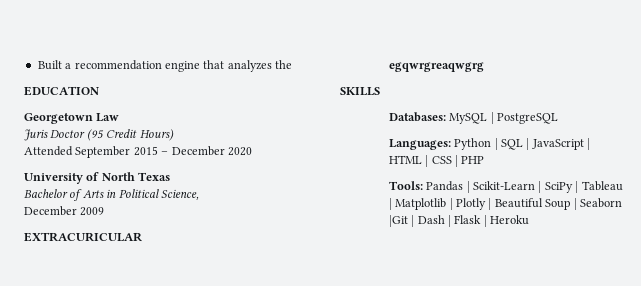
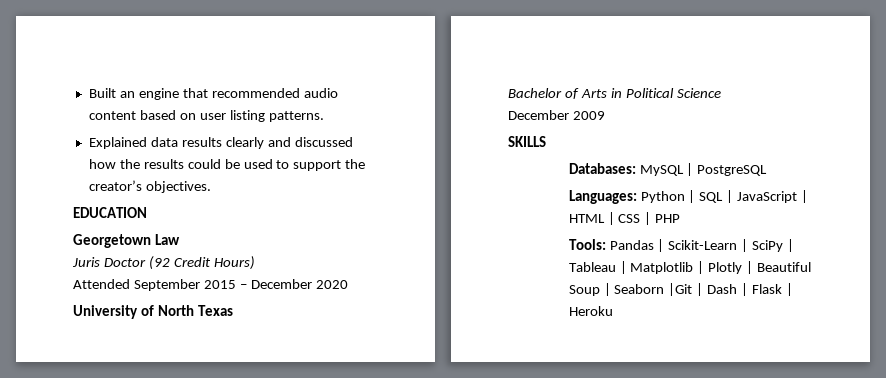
[65,60,292,72] a recommendation engine that analyzes the -> [119,88,338,100] [88,110,324,122] [88,137,353,149] [88,159,366,171] [88,180,211,193] an engine that recommended audio content based on user listing patterns. // Explained data results clearly and discussed how the results could be used to support the creator’s objectives.
[86,129,104,141] (95 -> [148,256,170,270] (92
[160,189,199,200] Science, -> [676,88,721,98] Science
[24,232,142,242] [388,62,484,72] // EXTRACURICULAR // egqwrgreaqwgrg -> (605, 115) none

